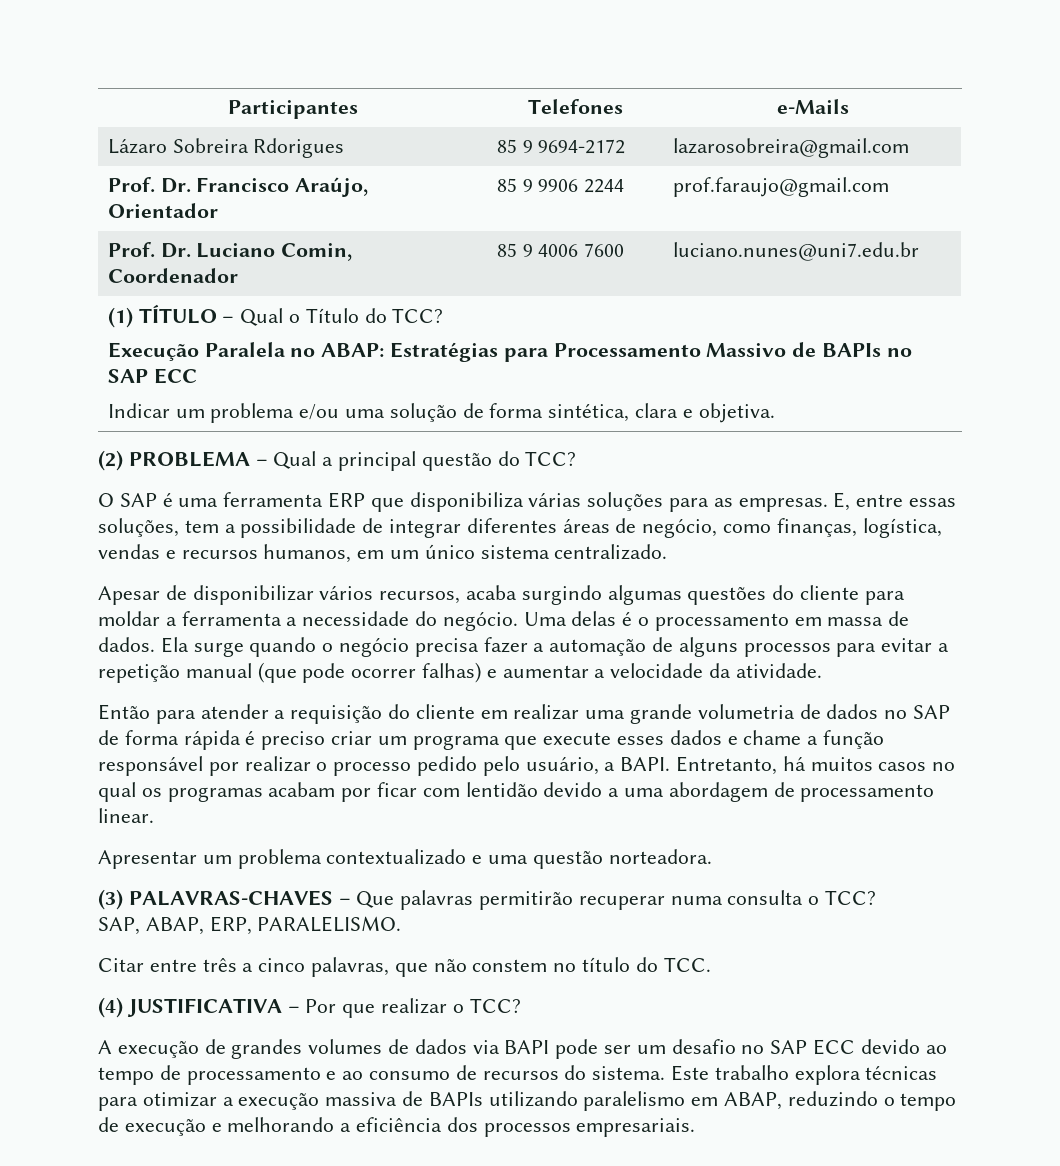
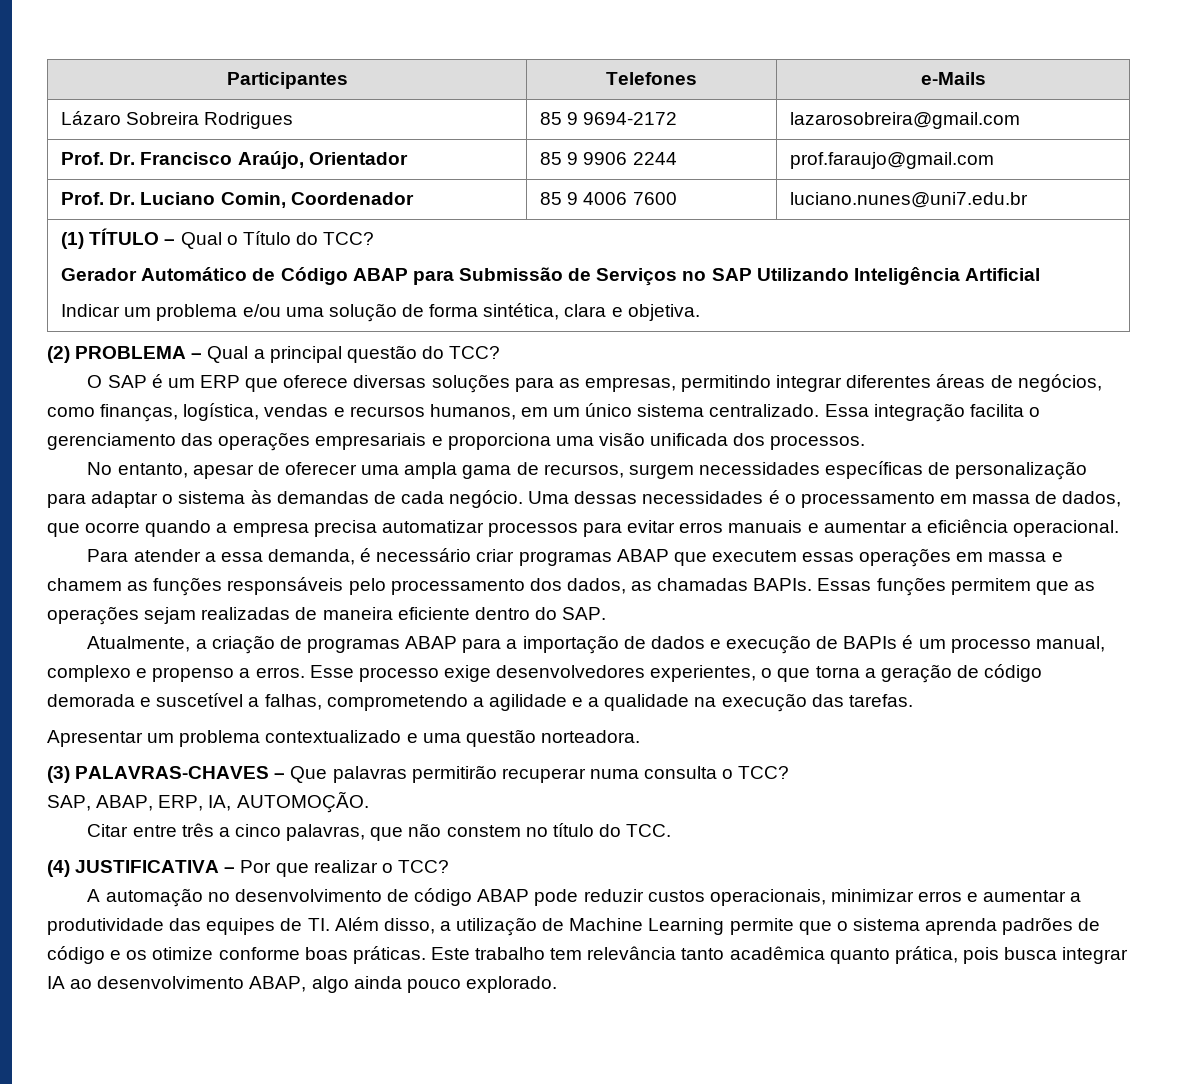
[253,138,345,158] Rdorigues -> [204,112,294,129] Rodrigues
[107,342,912,362] [107,368,197,384] Execução Paralela no ABAP: Estratégias para Processamento Massivo de BAPIs no SAP ECC -> [61,267,1040,286] Gerador Automático de Código ABAP para Submissão de Serviços no SAP Utilizando Inteligência Artificial
[178,492,957,512] [98,518,384,538] uma ferramenta ERP que disponibiliza várias soluções para as empresas. E, entre essas soluções, tem a possibilidade de -> [167,374,772,393] um ERP que oferece diversas soluções para as empresas, permitindo
[642,518,718,538] negócio, -> [1017,374,1102,392] negócios,
[98,585,905,605] [98,611,617,631] // Apesar de disponibilizar vários recursos, acaba surgindo algumas questões do cliente para moldar a ferramenta a necessidade do negócio. Uma delas -> [824,403,1040,422] [47,432,866,451] [87,461,1088,480] [47,490,764,508] Essa integração facilita o gerenciamento das operações empresariais e proporciona uma visão unificada dos processos. // No entanto, apesar de oferecer uma ampla gama de recursos, surgem necessidades específicas de personalização para adaptar o sistema às demandas de cada negócio. Uma dessas necessidades
[98,637,950,657] [98,662,822,683] [98,704,951,724] [98,730,885,750] [98,756,956,776] [98,782,935,802] [98,808,154,823] dados. Ela surge quando o negócio precisa fazer a automação de alguns processos para evitar a repetição manual (que pode ocorrer falhas) e aumentar a velocidade da atividade. // Então para atender a requisição do cliente em realizar uma grande volumetria de dados no SAP de forma rápida é preciso criar um programa que execute esses dados e chame a função responsável por realizar o processo pedido pelo usuário, a BAPI. Entretanto, há muitos casos no qual os programas acabam por ficar com lentidão devido a uma abordagem de processamento linear. -> [1062,491,1122,507] [47,519,1120,537] [87,548,1063,567] [47,577,1095,596] [47,606,607,625] [87,635,1105,654] [47,664,1043,683] [47,693,913,712] dados, que ocorre quando a empresa precisa automatizar processos para evitar erros manuais e aumentar a eficiência operacional. // Para atender a essa demanda, é necessário criar programas ABAP que executem essas operações em massa e chamem as funções responsáveis pelo processamento dos dados, as chamadas BAPIs. Essas funções permitem que as operações sejam realizadas de maneira eficiente dentro do SAP. // Atualmente, a criação de programas ABAP para a importação de dados e execução de BAPIs é um processo manual, complexo e propenso a erros. Esse processo exige desenvolvedores experientes, o que torna a geração de código demorada e suscetível a falhas, comprometendo a agilidade e a qualidade na execução das tarefas.
[257,916,402,932] PARALELISMO. -> [208,791,369,813] IA, AUTOMOÇÃO.
[117,1039,947,1059] [98,1065,938,1085] [98,1091,957,1111] [98,1117,696,1137] execução de grandes volumes de dados via BAPI pode ser um desafio no SAP ECC devido ao tempo de processamento e ao consumo de recursos do sistema. Este trabalho explora técnicas para otimizar a execução massiva de BAPIs utilizando paralelismo em ABAP, reduzindo o tempo de execução e melhorando a eficiência dos processos empresariais. -> [105,888,1082,907] [47,917,1101,936] [47,946,1129,964] [47,976,557,993] automação no desenvolvimento de código ABAP pode reduzir custos operacionais, minimizar erros e aumentar a produtividade das equipes de TI. Além disso, a utilização de Machine Learning permite que o sistema aprenda padrões de código e os otimize conforme boas práticas. Este trabalho tem relevância tanto acadêmica quanto prática, pois busca integrar IA ao desenvolvimento ABAP, algo ainda pouco explorado.

